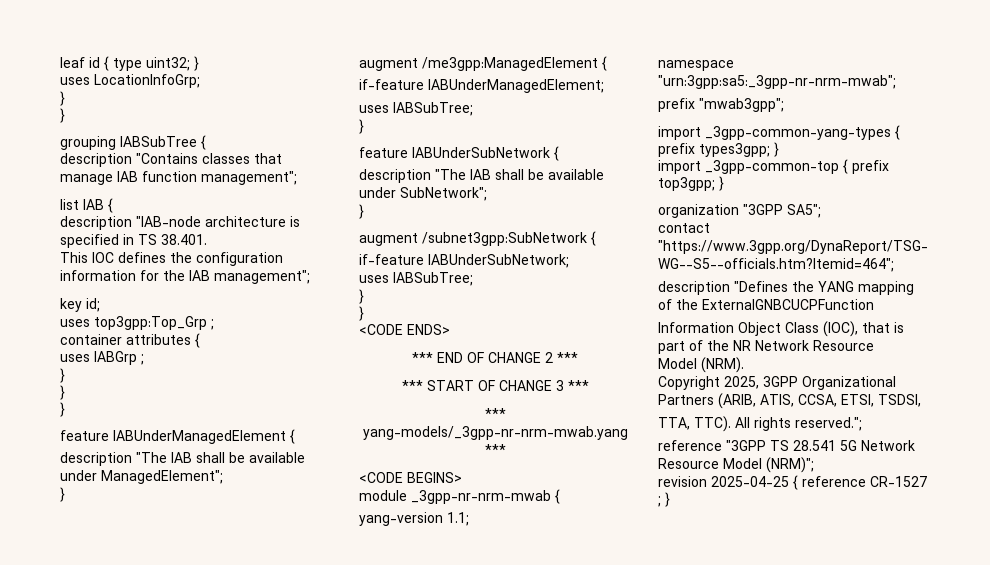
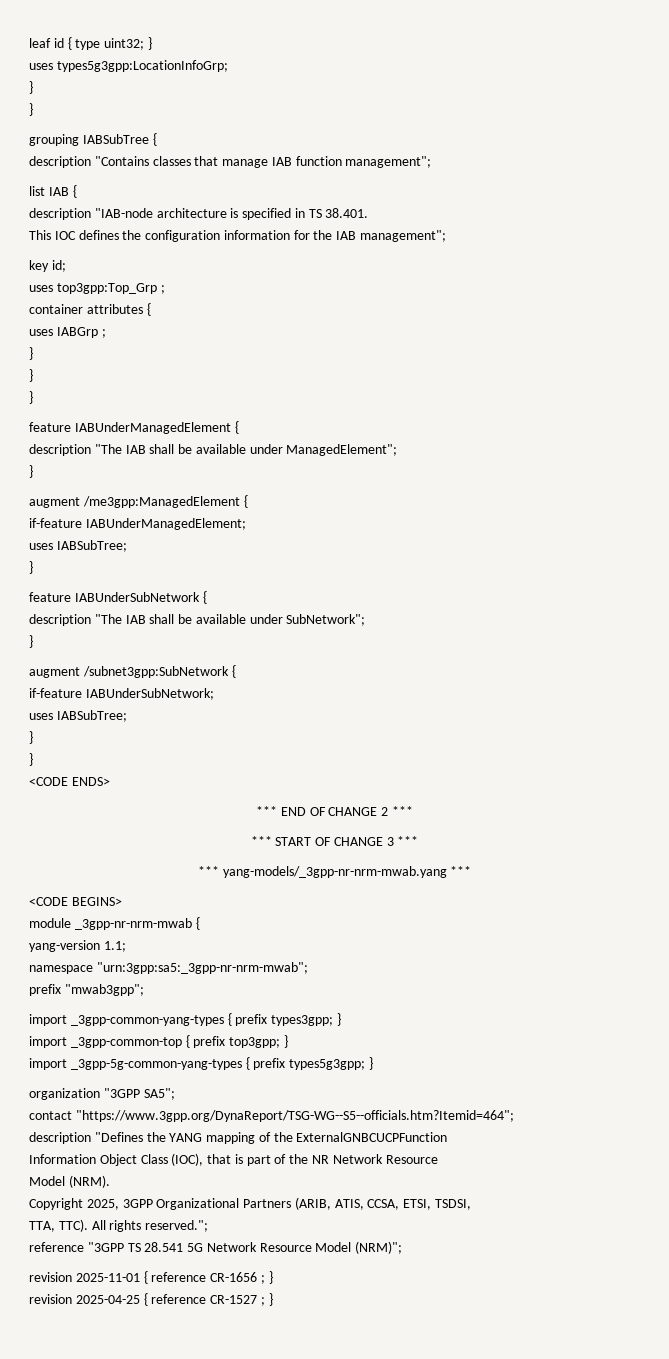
[94,74,200,88] LocationInfoGrp; -> [56,60,228,72] types5g3gpp:LocationInfoGrp;
(724, 183) none -> [29,1057,373,1070] // import _3gpp-5g-common-yang-types { prefix types5g3gpp; }
(814, 465) none -> [29,1271,273,1284] // revision 2025-11-01 { reference CR-1656 ; }

